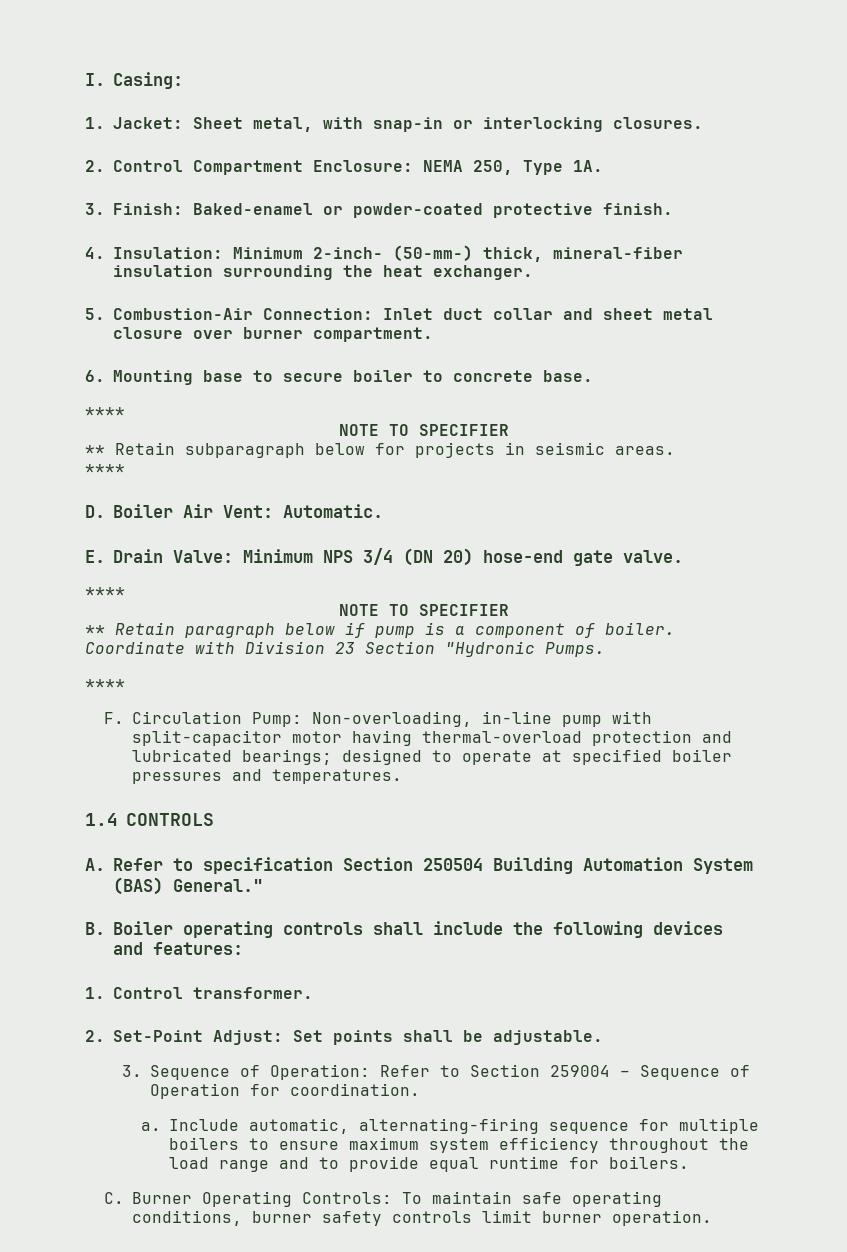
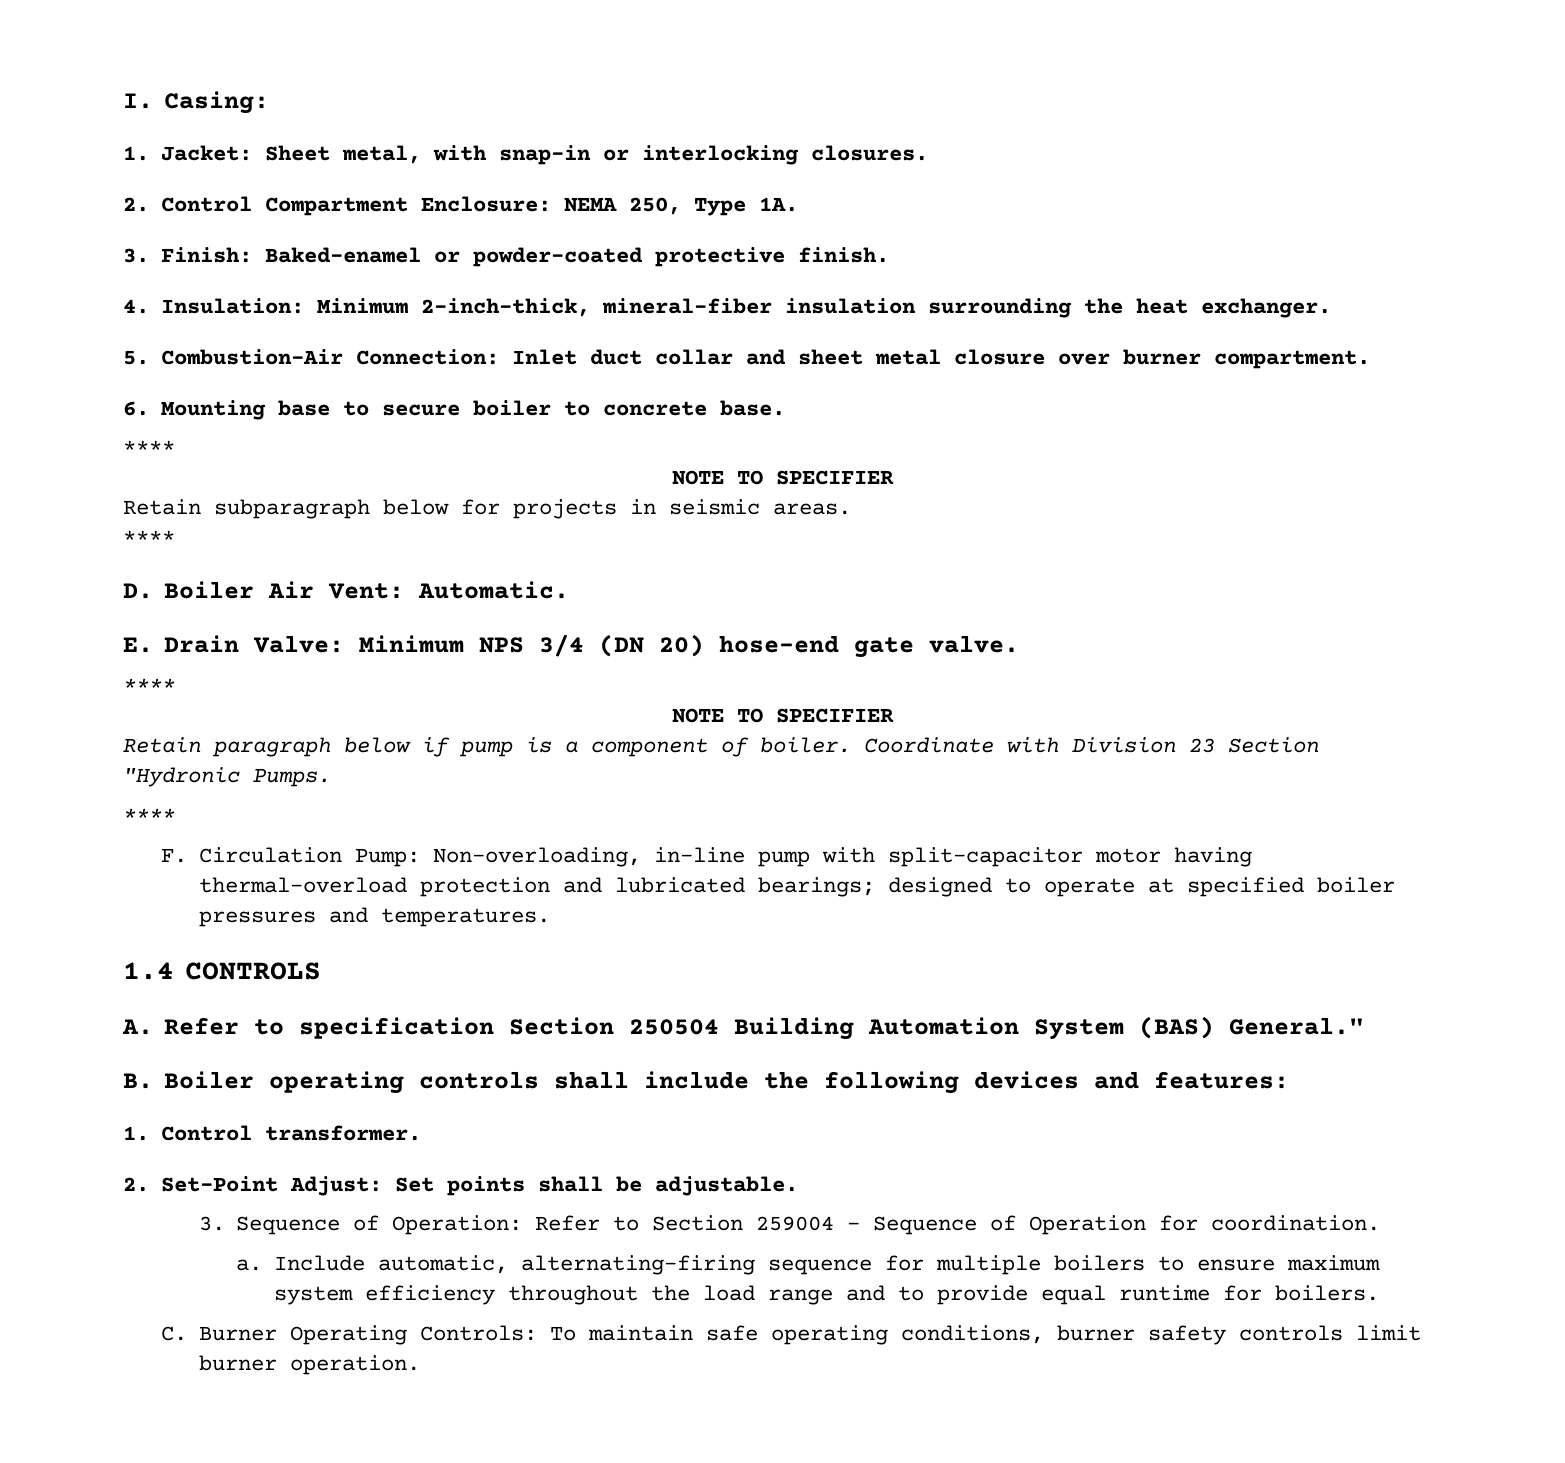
[313,245,543,262] 2-inch- (50-mm-) thick, -> [420,298,590,317] 2-inch-thick,
[85,445,105,455] ** -> (894, 477) none
[85,625,105,635] ** -> (894, 715) none

